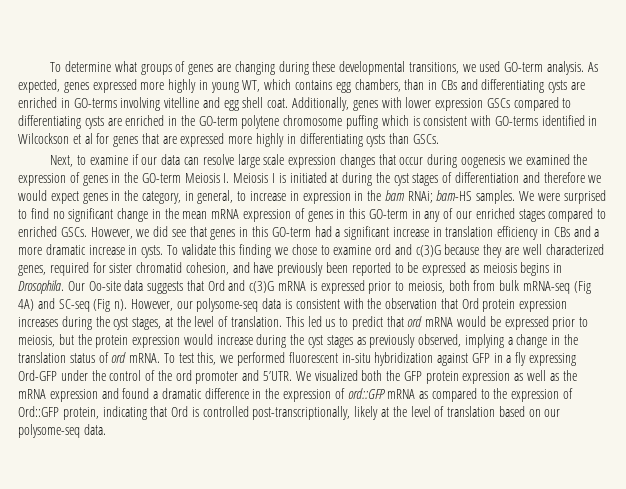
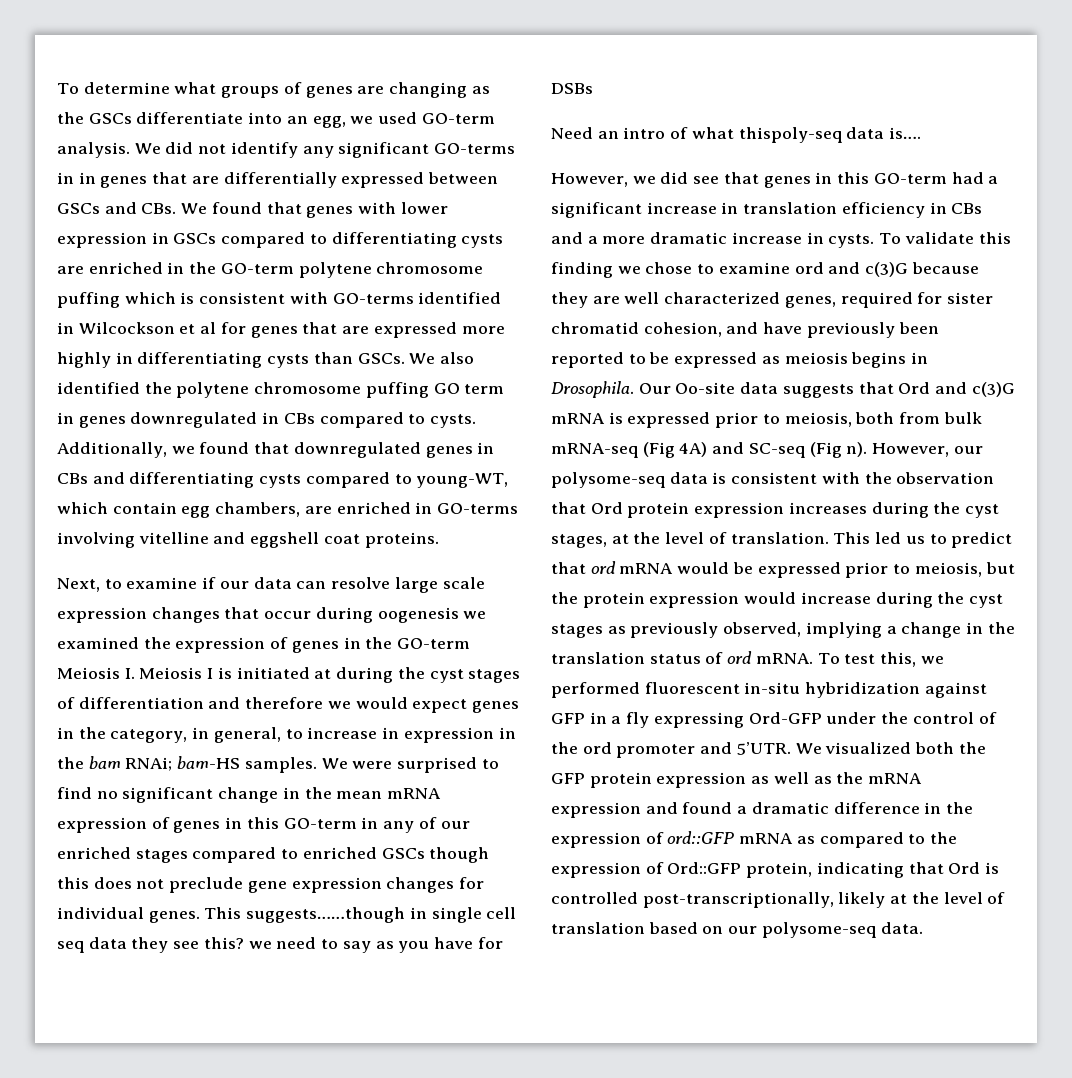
[278,61,598,75] [18,79,586,93] [18,97,350,111] during these developmental transitions, we used GO-term analysis. As expected, genes expressed more highly in young WT, which contains egg chambers, than in CBs and differentiating cysts are enriched in GO-terms involving vitelline and egg shell coat. Additionally, -> [471,86,490,94] [57,112,495,128] [57,142,516,158] [57,172,499,188] [57,202,302,214] as the GSCs differentiate into an egg, we used GO-term analysis. We did not identify any significant GO-terms in in genes that are differentially expressed between GSCs and CBs. We found that
(484, 104) none -> [151,232,169,244] in
(439, 139) none -> [409,352,475,364] [57,382,505,398] [57,412,477,428] [57,442,495,458] [57,472,509,488] [57,502,519,518] [57,532,439,548] We also identified the polytene chromosome puffing GO term in genes downregulated in CBs compared to cysts. Additionally, we found that downregulated genes in CBs and differentiating cysts compared to young-WT, which contain egg chambers, are enriched in GO-terms involving vitelline and eggshell coat proteins.
[60,227,87,237] GSCs. -> [381,847,490,863] [57,877,485,893] [57,907,517,923] [57,937,503,953] [551,83,593,94] [551,127,922,143] GSCs though this does not preclude gene expression changes for individual genes. This suggests……though in single cell seq data they see this? we need to say as you have for DSBs // Need an intro of what thispoly-seq data is…. //

